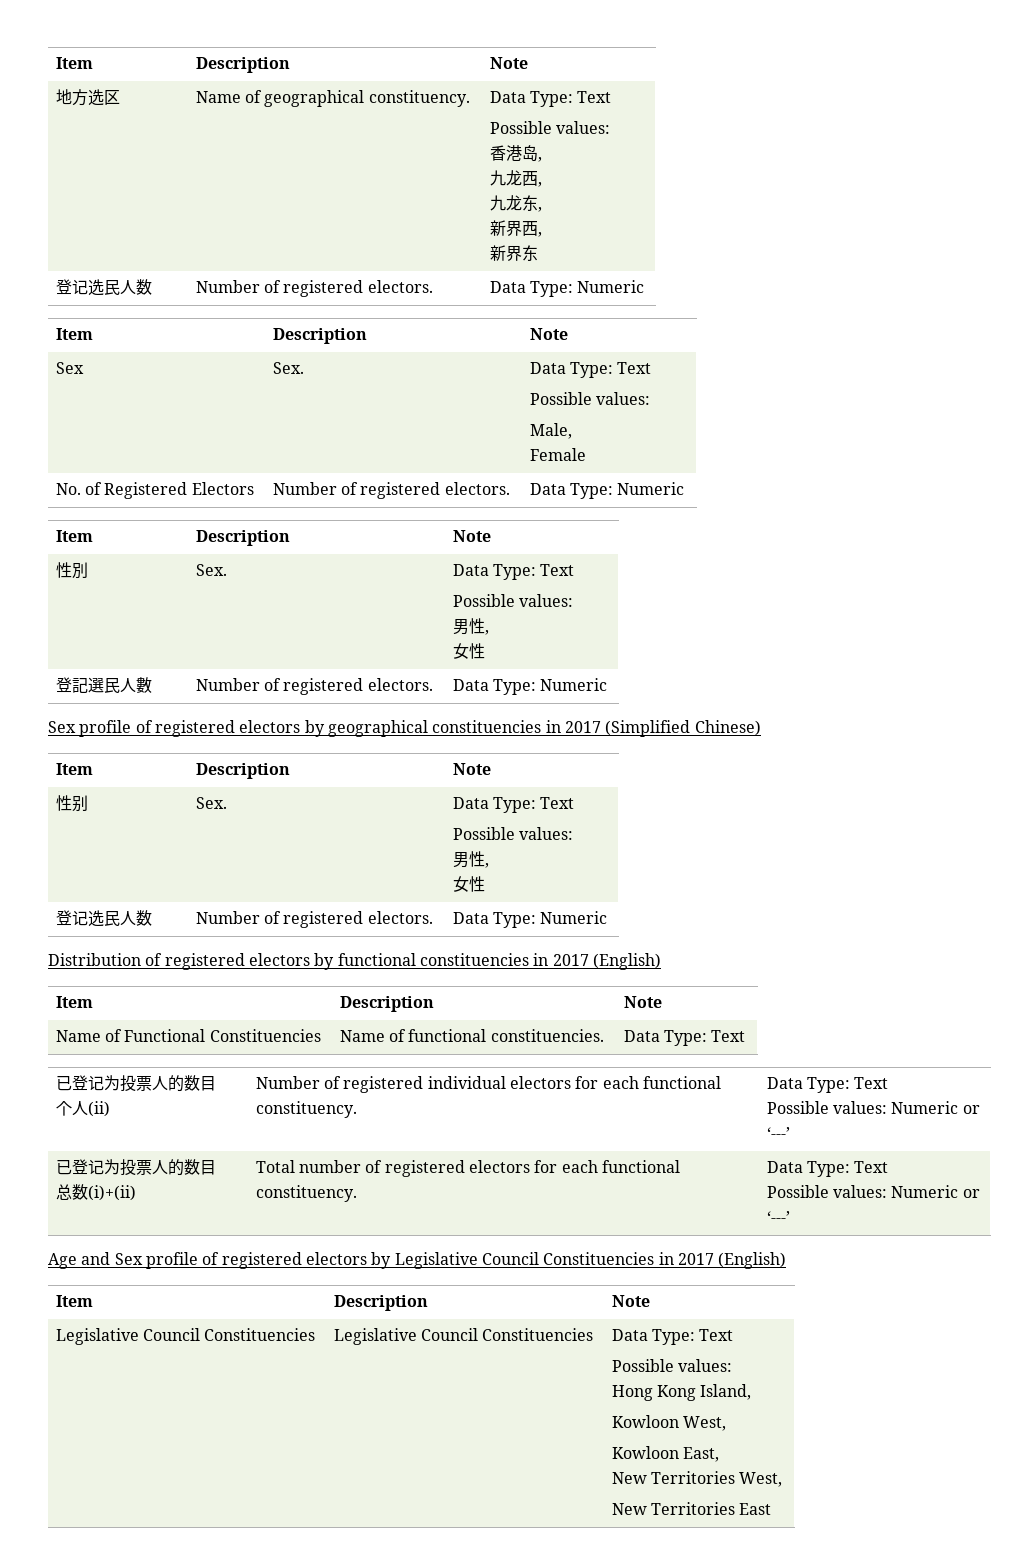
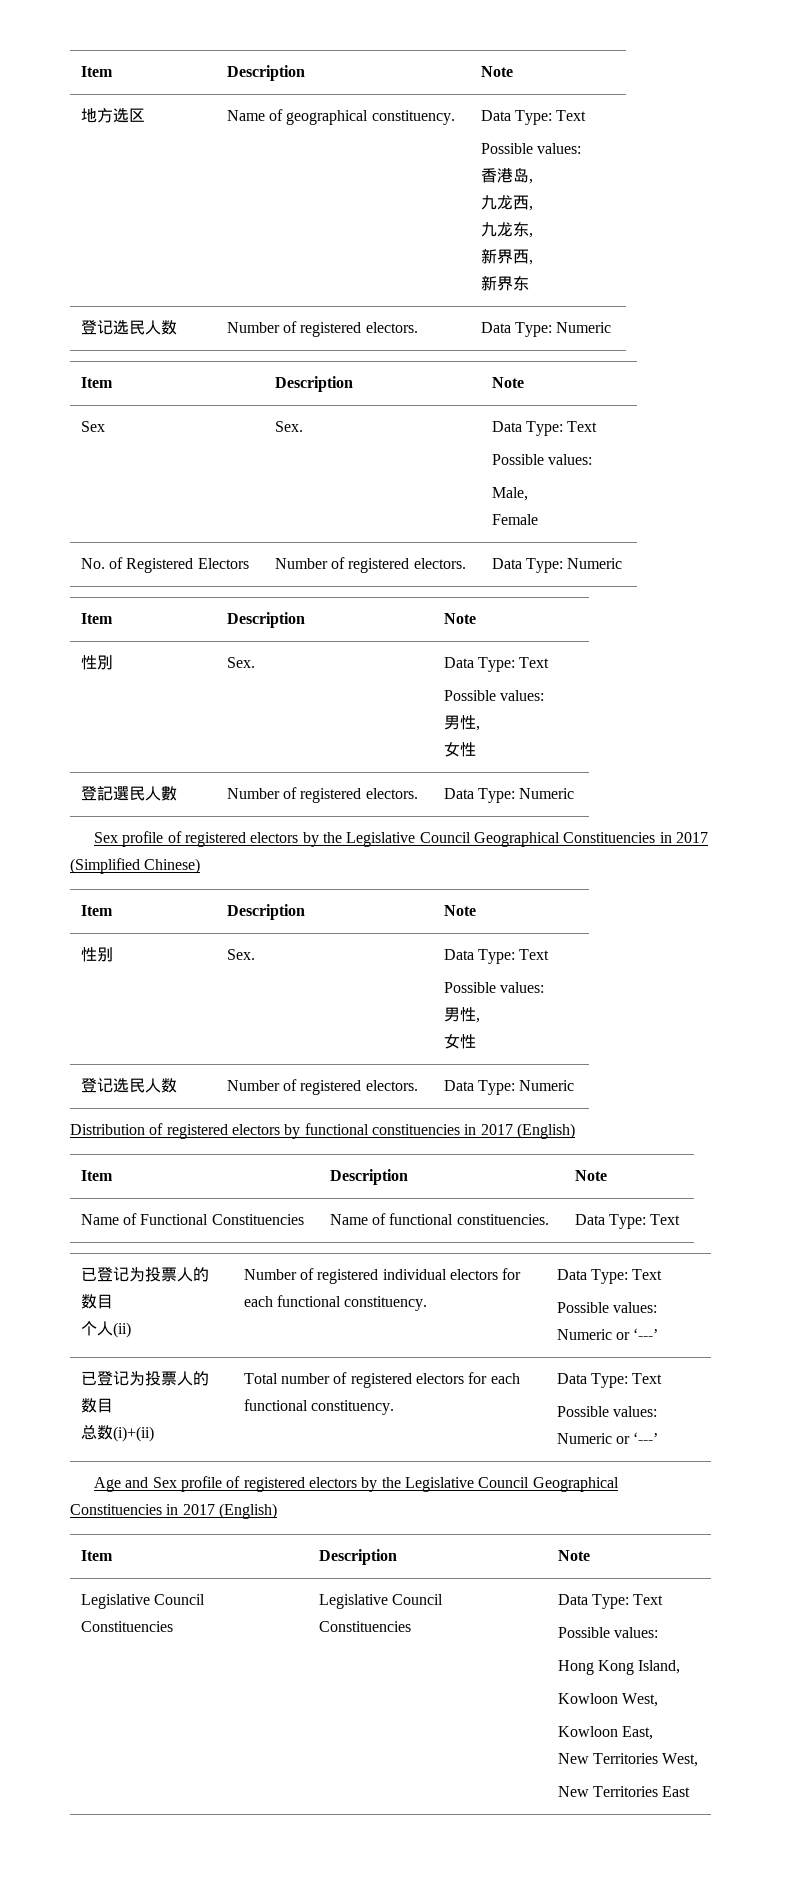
[327,720,542,737] geographical constituencies -> [323,832,656,847] the Legislative Council Geographical Constituencies
[394,1252,539,1269] Legislative Council -> [381,1477,619,1492] the Legislative Council Geographical

